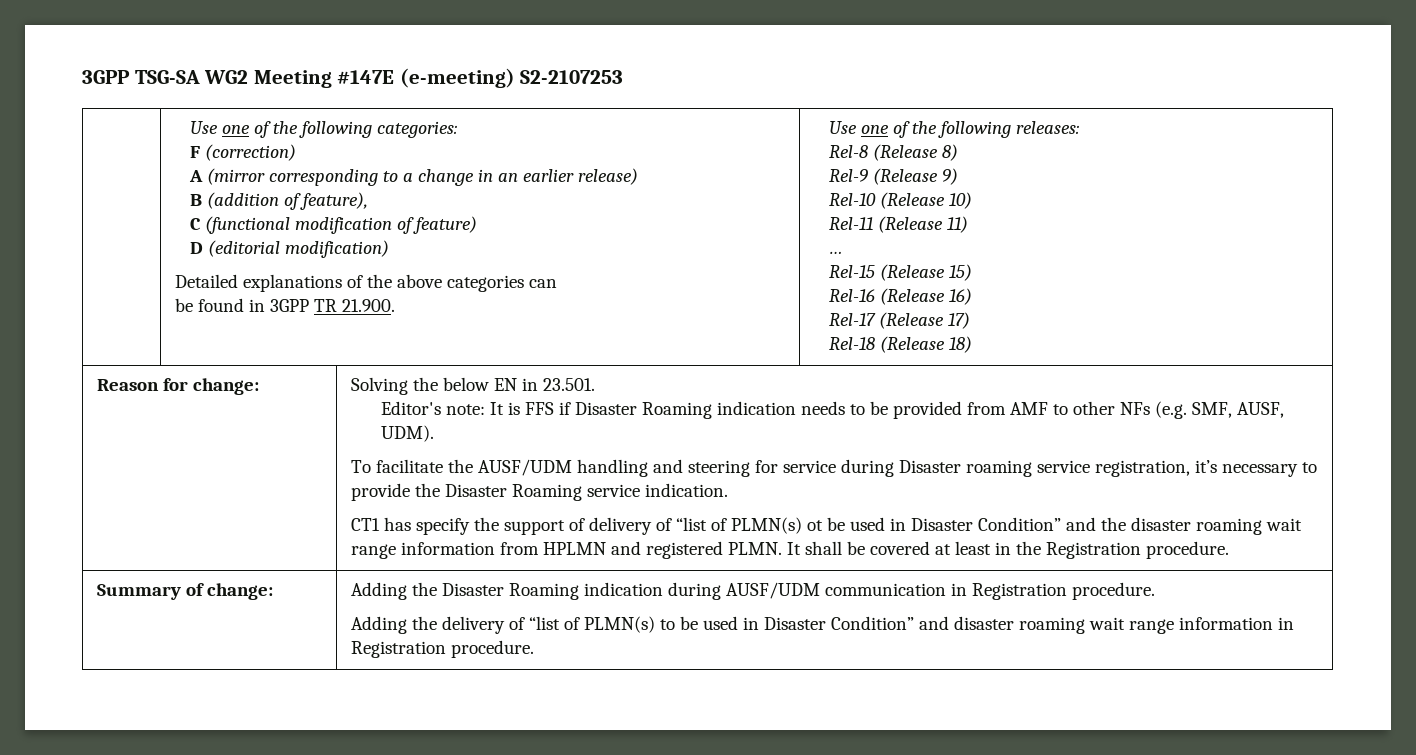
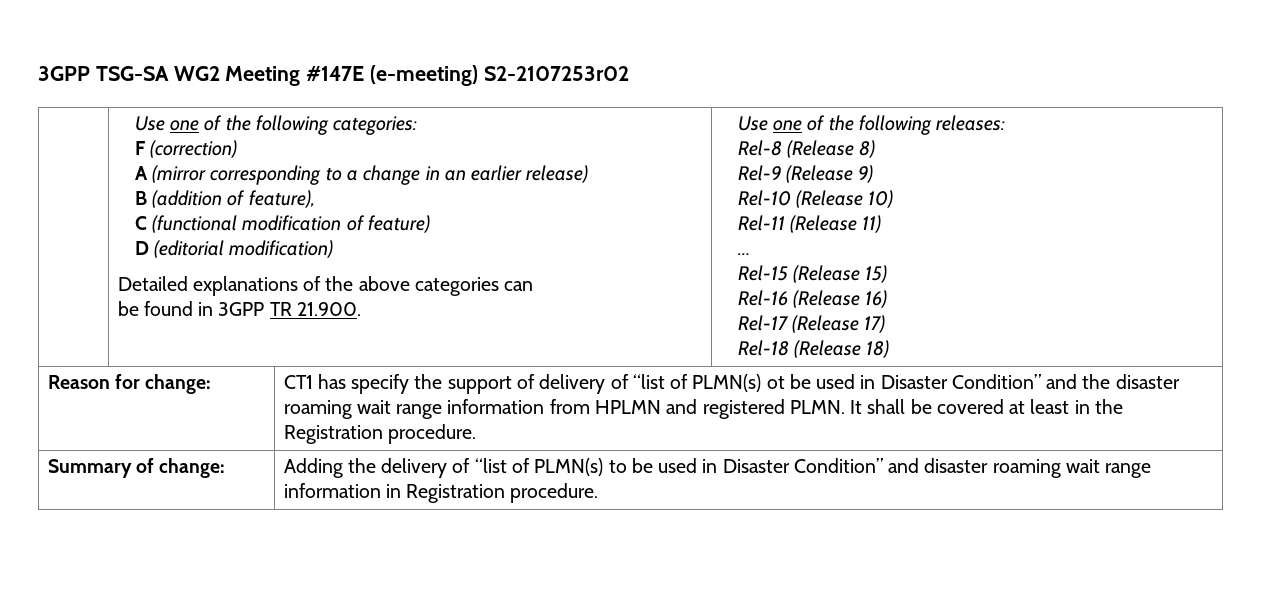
[520,70,624,84] S2-2107253 -> [483,66,629,81] S2-2107253r02
[350,377,595,395] [381,401,1285,419] [381,425,435,442] [350,459,1317,477] [350,483,728,501] Solving the below EN in 23.501. // Editor's note: It is FFS if Disaster Roaming indication needs to be provided from AMF to other NFs (e.g. SMF, AUSF, UDM). // To facilitate the AUSF/UDM handling and steering for service during Disaster roaming service registration, it’s necessary to provide the Disaster Roaming service indication. // -> (212, 384) none
[441,582,1155,600] [350,616,437,634] Disaster Roaming indication during AUSF/UDM communication in Registration procedure. // Adding the -> (376, 465) none

